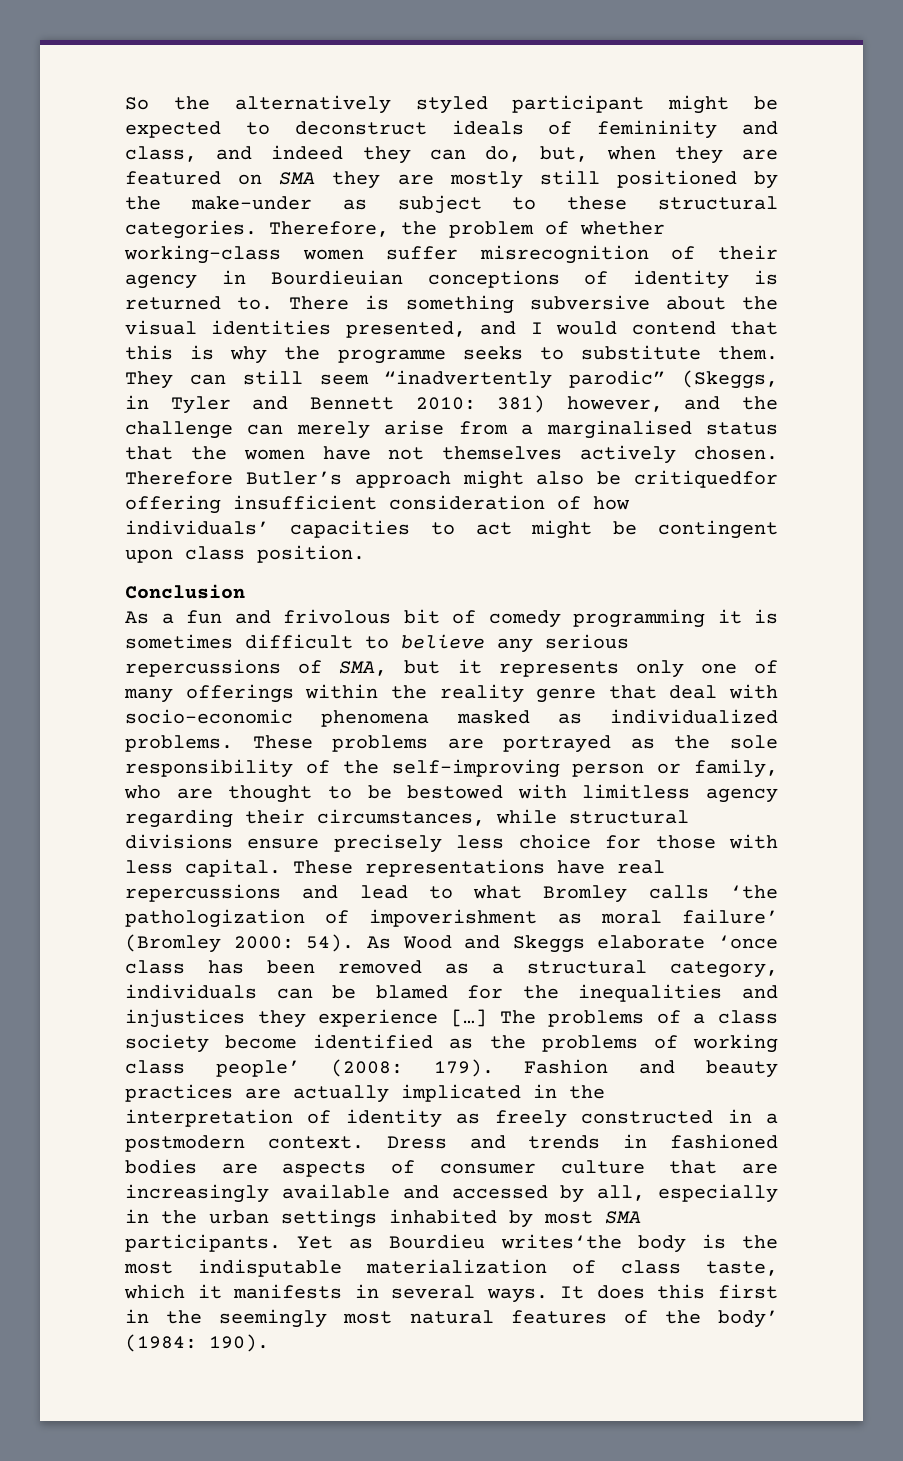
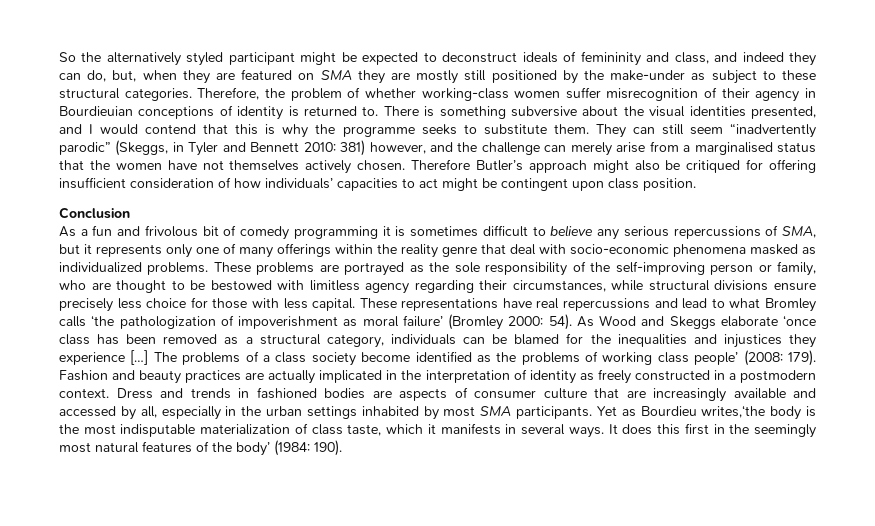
[633,470,778,488] critiquedfor -> [686,159,764,173] critiqued for
[500,1234,622,1249] writes‘the -> [701,405,766,418] writes,‘the

